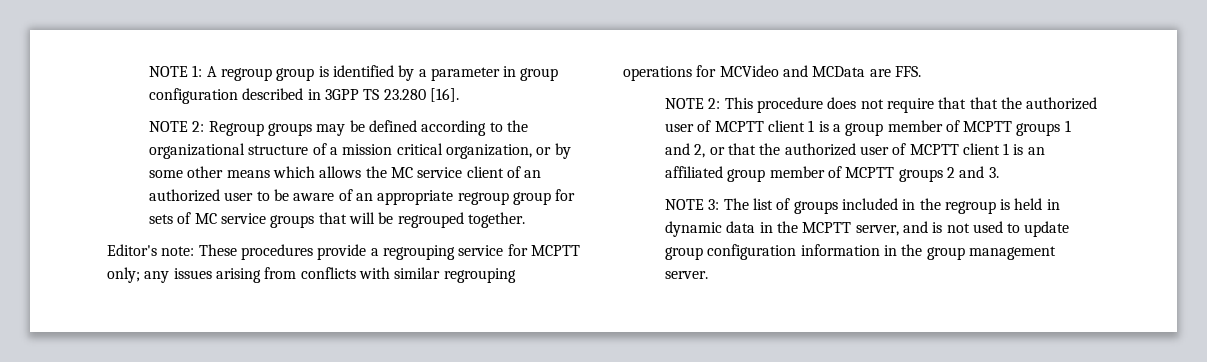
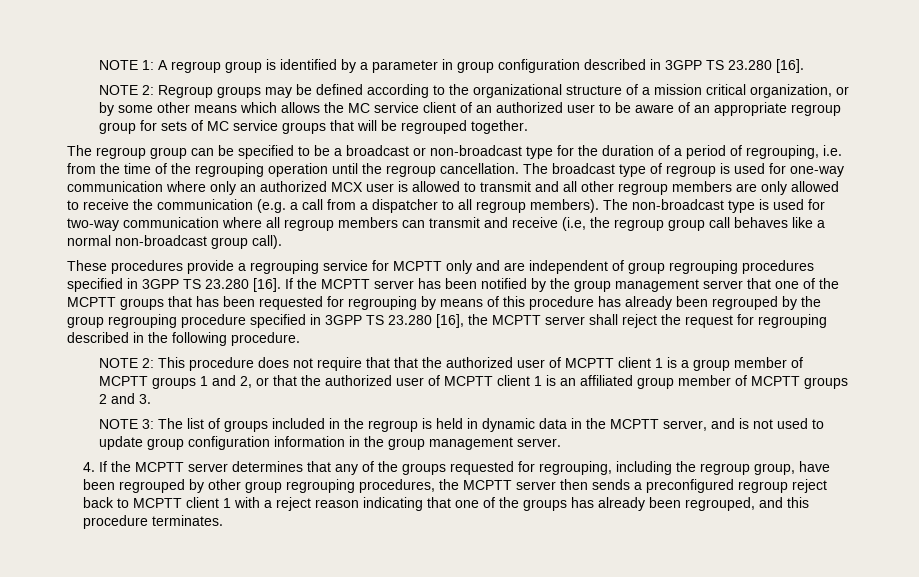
[107,244,195,256] Editor's note: -> [67,145,842,159] [67,163,844,177] [67,181,839,195] [67,199,825,213] [67,217,825,231] [67,235,282,249] The regroup group can be specified to be a broadcast or non-broadcast type for the duration of a period of regrouping, i.e. from the time of the regrouping operation until the regroup cancellation. The broadcast type of regroup is used for one-way communication where only an authorized MCX user is allowed to transmit and all other regroup members are only allowed to receive the communication (e.g. a call from a dispatcher to all regroup members). The non-broadcast type is used for two-way communication where all regroup members can transmit and receive (i.e, the regroup group call behaves like a normal non-broadcast group call). //
[107,267,516,283] [623,65,921,81] only; any issues arising from conflicts with similar regrouping operations for MCVideo and MCData are FFS. -> [446,260,814,274] [67,278,839,292] [67,296,821,310] [67,314,827,328] [67,332,300,346] only and are independent of group regrouping procedures specified in 3GPP TS 23.280 [16]. If the MCPTT server has been notified by the group management server that one of the MCPTT groups that has been requested for regrouping by means of this procedure has already been regrouped by the group regrouping procedure specified in 3GPP TS 23.280 [16], the MCPTT server shall reject the request for regrouping described in the following procedure.
(708, 275) none -> [83,461,831,475] [83,479,828,493] [83,497,810,511] [83,515,224,529] // 4. If the MCPTT server determines that any of the groups requested for regrouping, including the regroup group, have been regrouped by other group regrouping procedures, the MCPTT server then sends a preconfigured regroup reject back to MCPTT client 1 with a reject reason indicating that one of the groups has already been regrouped, and this procedure terminates.

